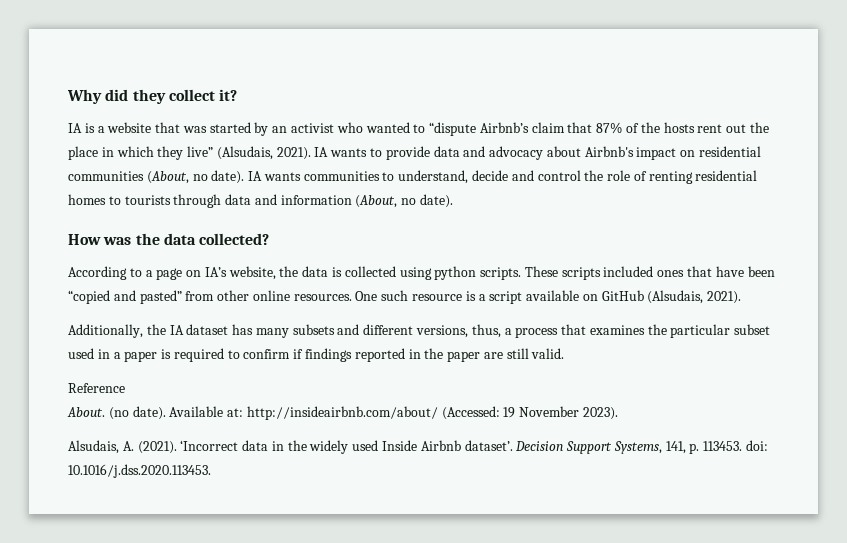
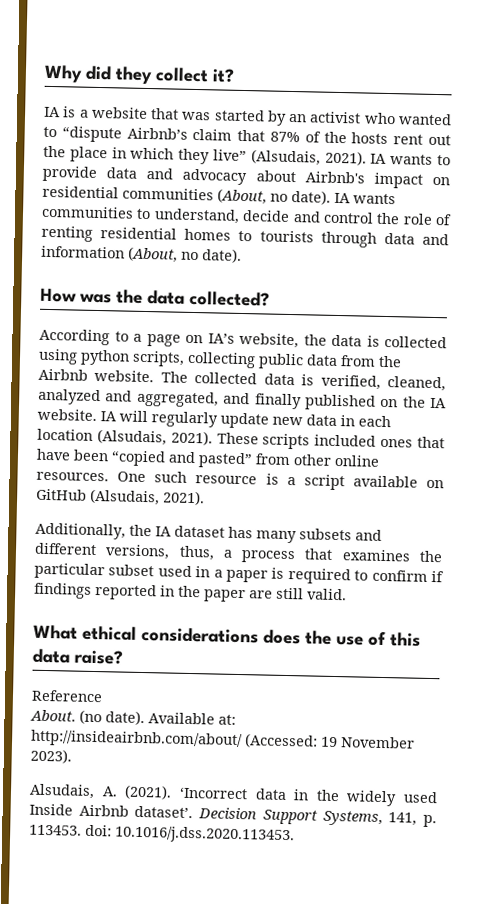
[480,267,522,280] scripts. -> [132,350,402,370] [38,368,446,392] [38,388,447,411] [37,408,391,429] [37,428,213,446] scripts, collecting public data from the Airbnb website. The collected data is verified, cleaned, analyzed and aggregated, and finally published on the IA website. IA will regularly update new data in each location (Alsudais, 2021).
(565, 353) none -> [33,624,421,647] [32,648,123,665] // What ethical considerations does the use of this data raise?

